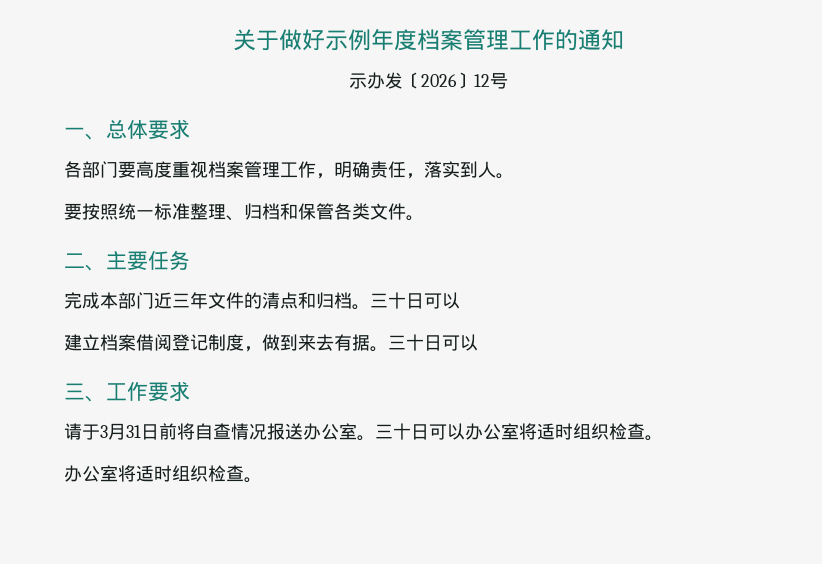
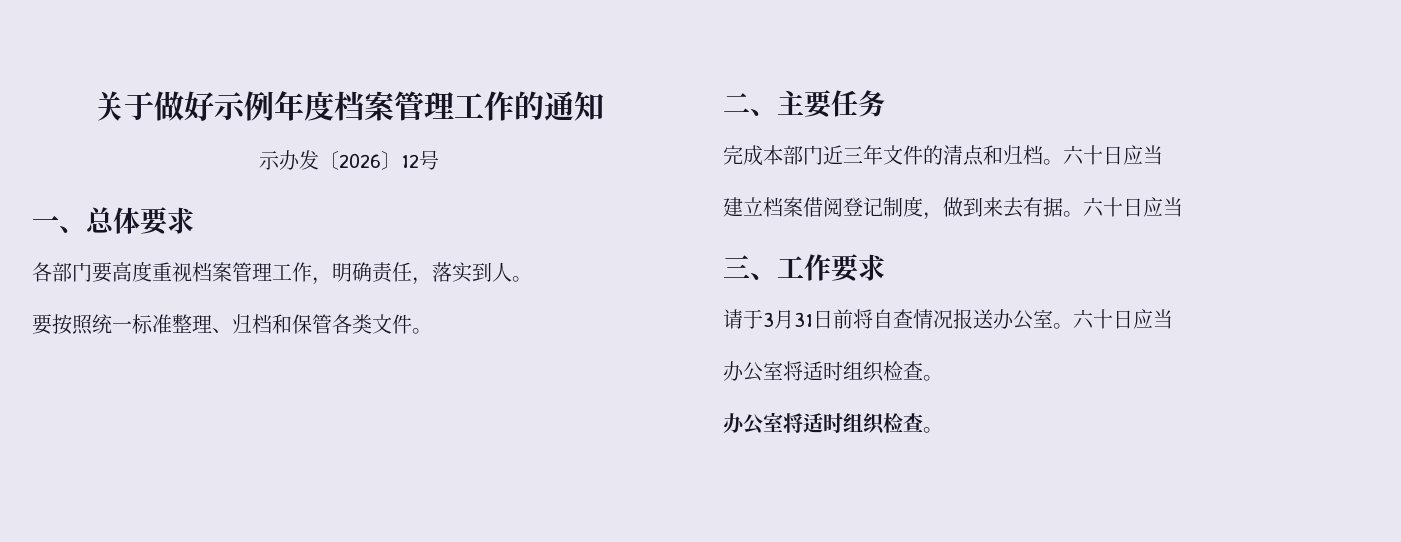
[370,292,460,309] 三十日可以 -> [1063,145,1163,165] 六十日应当
[388,334,478,351] 三十日可以 -> [1083,197,1183,217] 六十日应当
[375,423,465,440] 三十日可以 -> [1073,309,1173,329] 六十日应当 //

